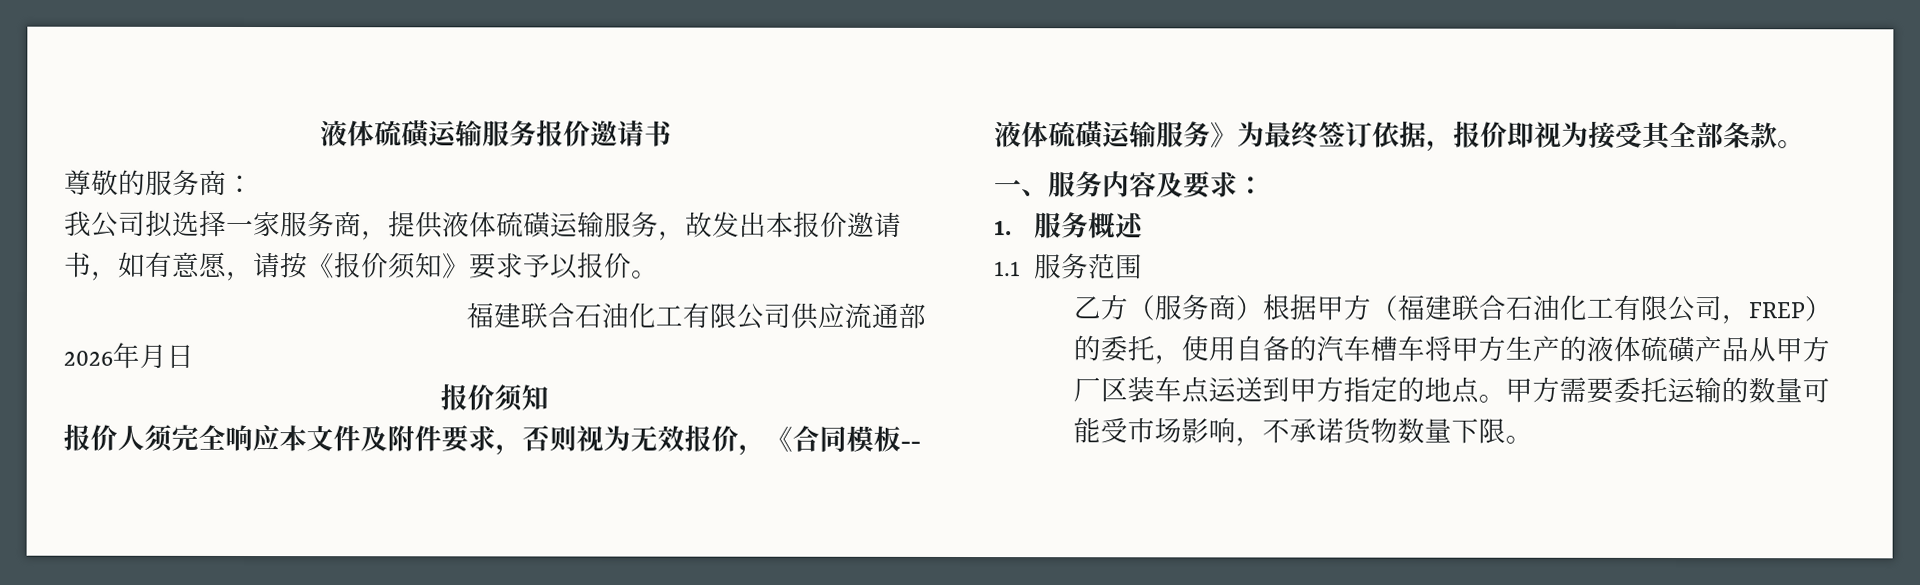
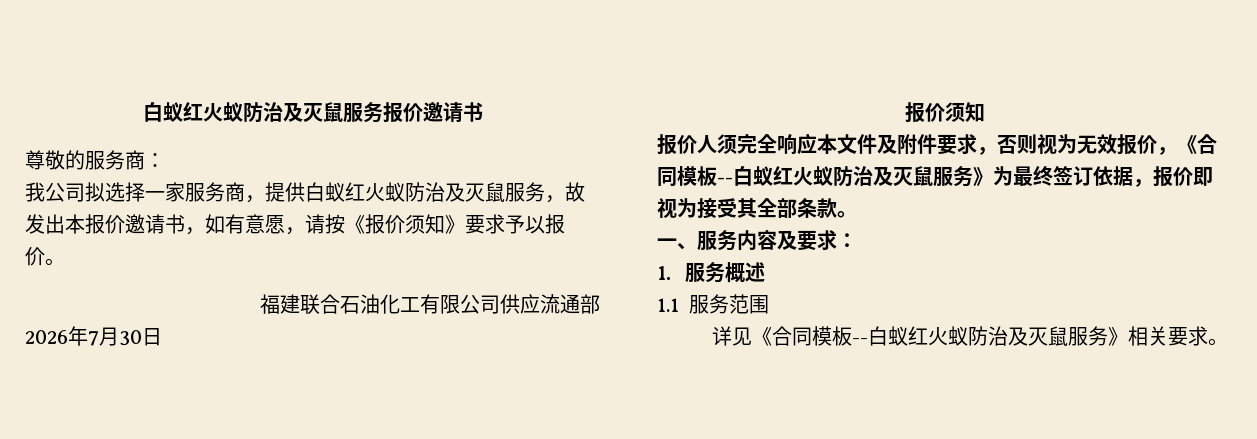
[319,120,483,148] 液体硫磺运输 -> [142,102,343,123] 白蚁红火蚁防治及灭鼠
[442,211,605,239] 液体硫磺运输 -> [305,182,505,202] 白蚁红火蚁防治及灭鼠
[139,343,167,369] 月 -> [88,327,142,346] 7月30
[994,121,1157,149] 液体硫磺运输 -> [733,166,933,187] 白蚁红火蚁防治及灭鼠
[1072,294,1832,325] [1072,335,1830,365] [1072,376,1830,404] [1072,417,1506,447] 乙方（服务商）根据甲方（福建联合石油化工有限公司，FREP）的委托，使用自备的汽车槽车将甲方生产的液体硫磺产品从甲方厂区装车点运送到甲方指定的地点。甲方需要委托运输的数量可能受市场影响，不承诺货物数量下限 -> [712,326,1209,346] 详见《合同模板--白蚁红火蚁防治及灭鼠服务》相关要求

